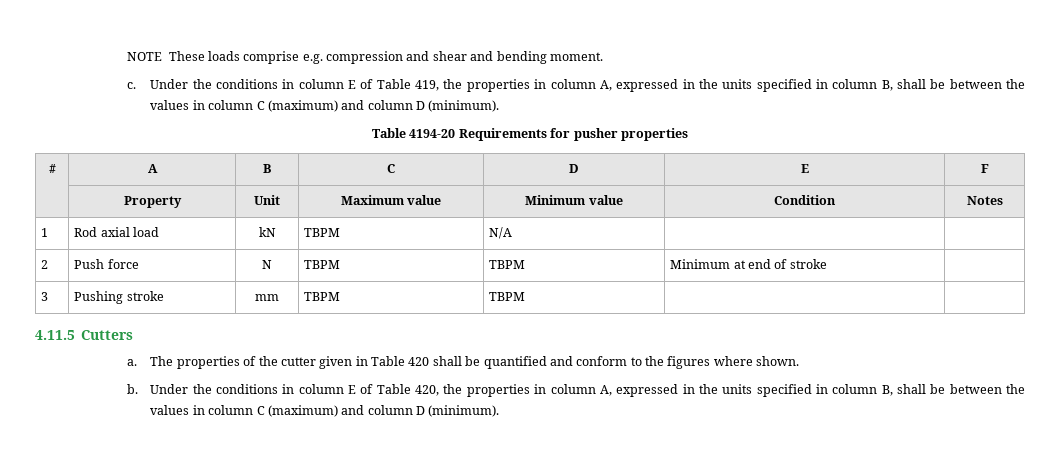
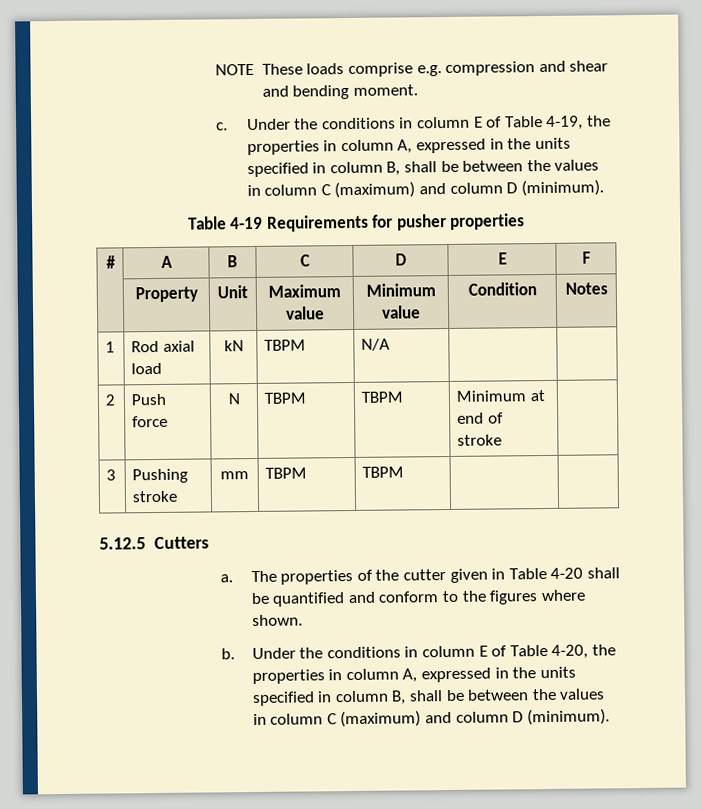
[415,80,440,91] 419, -> [546,115,584,130] 4-19,
[409,129,456,138] 4194-20 -> [230,216,264,230] 4-19
[35,330,75,340] 4.11.5 -> [99,537,146,550] 5.12.5
[408,357,430,366] 420 -> [550,567,584,579] 4-20
[415,385,440,396] 420, -> [551,644,589,659] 4-20,

